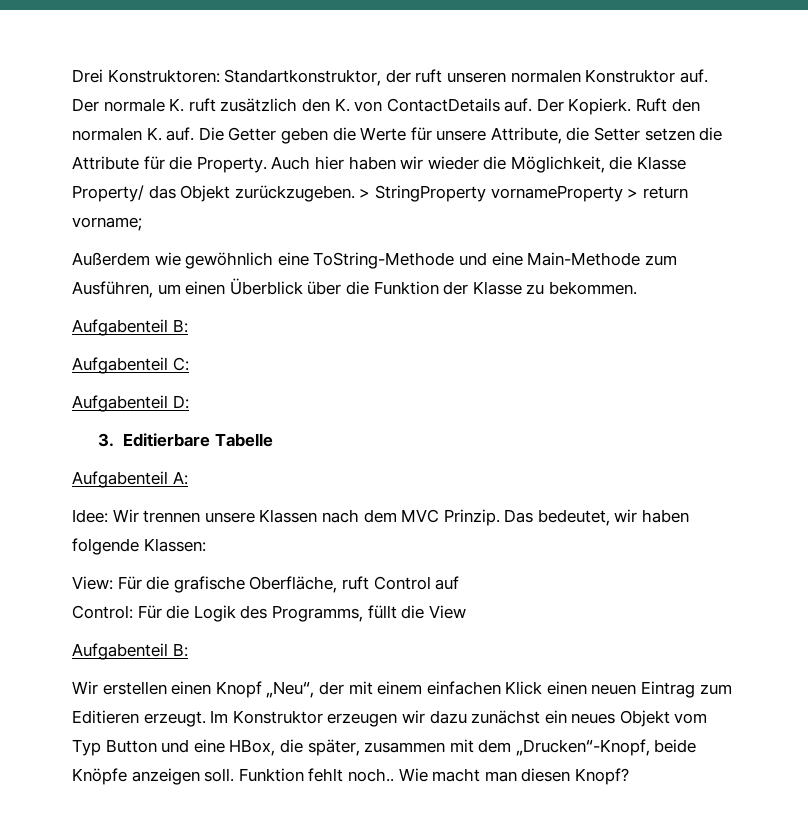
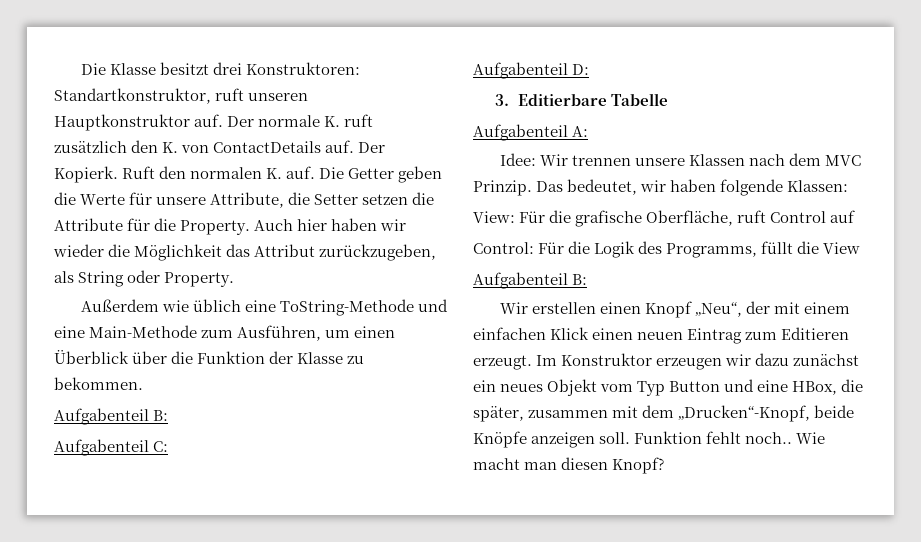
[72,69,103,83] Drei -> [80,62,242,75] Die Klasse besitzt drei
[385,69,411,83] der -> (211, 96) none
[510,69,676,83] normalen Konstruktor -> [54,114,190,131] Hauptkonstruktor
[510,156,687,173] [72,185,688,202] [72,217,142,231] Möglichkeit, die Klasse Property/ das Objekt zurückzugeben. > StringProperty vornameProperty > return vorname; -> [134,244,437,261] [54,270,235,287] Möglichkeit das Attribut zurückzugeben, als String oder Property.
[185,252,274,269] gewöhnlich -> [192,299,241,312] üblich

